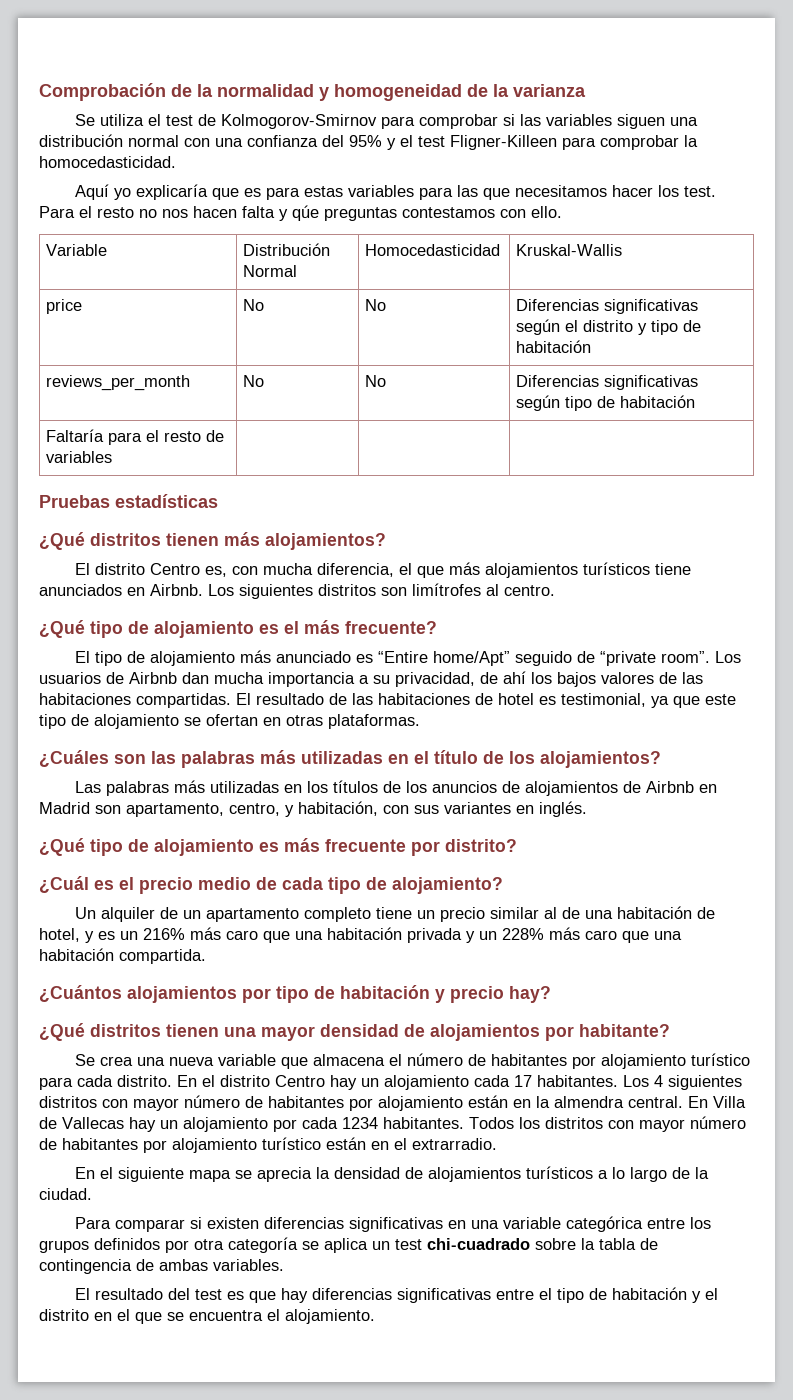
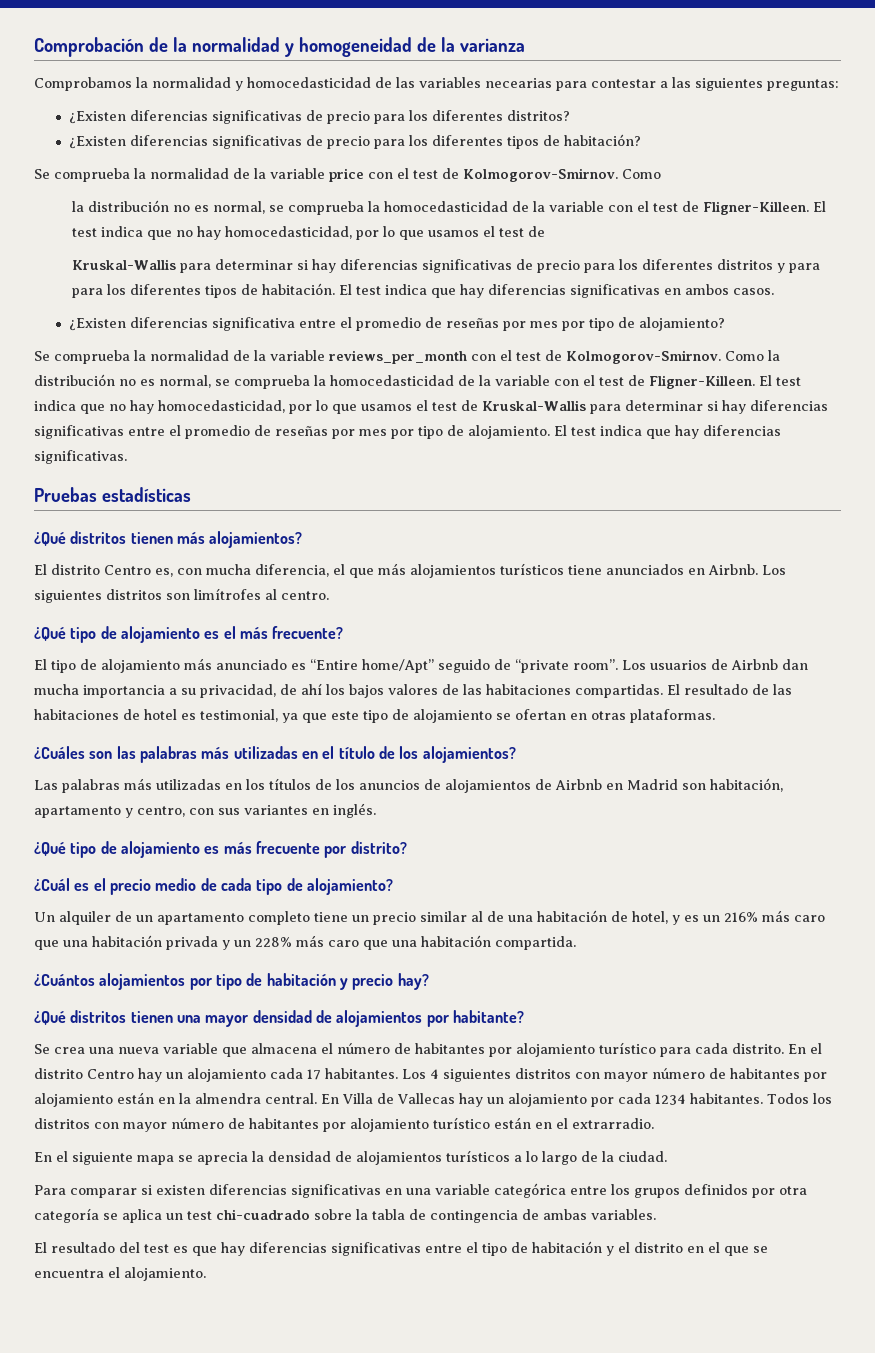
[74,114,698,129] [39,134,698,150] [39,156,176,168] [74,184,716,200] [39,205,562,221] [46,244,108,256] [243,243,331,256] [243,265,298,277] [365,244,501,256] [516,244,623,256] [46,299,83,314] [243,299,265,311] [365,299,387,311] [516,299,699,314] [516,319,702,335] [516,340,592,353] [46,375,191,391] [243,375,265,387] [365,375,387,387] [516,375,699,390] [516,395,696,411] [46,429,225,445] [46,451,113,463] Se utiliza el test de Kolmogorov-Smirnov para comprobar si las variables siguen una distribución normal con una confianza del 95% y el test Fligner-Killeen para comprobar la homocedasticidad. // Aquí yo explicaría que es para estas variables para las que necesitamos hacer los test. Para el resto no nos hacen falta y qúe preguntas contestamos con ello. // Variable | Distribución Normal | Homocedasticidad | Kruskal-Wallis // price | No | No | Diferencias significativas según el distrito y tipo de habitación // reviews_per_month | No | No | Diferencias significativas según tipo de habitación // Faltaría para el resto de variables | | | -> [34,77,839,91] [68,110,570,124] [68,134,641,149] [34,168,661,182] [71,200,826,215] [71,226,545,240] [71,259,820,273] [71,283,774,298] [68,317,725,331] [34,350,780,364] [34,374,801,389] [34,400,828,414] [34,425,781,439] [34,450,127,464] Comprobamos la normalidad y homocedasticidad de las variables necearias para contestar a las siguientes preguntas: // ¿Existen diferencias significativas de precio para los diferentes distritos? // ¿Existen diferencias significativas de precio para los diferentes tipos de habitación? // Se comprueba la normalidad de la variable price con el test de Kolmogorov-Smirnov. Como // la distribución no es normal, se comprueba la homocedasticidad de la variable con el test de Fligner-Killeen. El test indica que no hay homocedasticidad, por lo que usamos el test de // Kruskal-Wallis para determinar si hay diferencias significativas de precio para los diferentes distritos y para para los diferentes tipos de habitación. El test indica que hay diferencias significativas en ambos casos. // ¿Existen diferencias significativa entre el promedio de reseñas por mes por tipo de alojamiento? // Se comprueba la normalidad de la variable reviews_per_month con el test de Kolmogorov-Smirnov. Como la distribución no es normal, se comprueba la homocedasticidad de la variable con el test de Fligner-Killeen. El test indica que no hay homocedasticidad, por lo que usamos el test de Kruskal-Wallis para determinar si hay diferencias significativas entre el promedio de reseñas por mes por tipo de alojamiento. El test indica que hay diferencias significativas.
[126,801,378,817] apartamento, centro, y habitación, -> [710,778,783,792] [34,806,185,818] habitación, apartamento y centro,

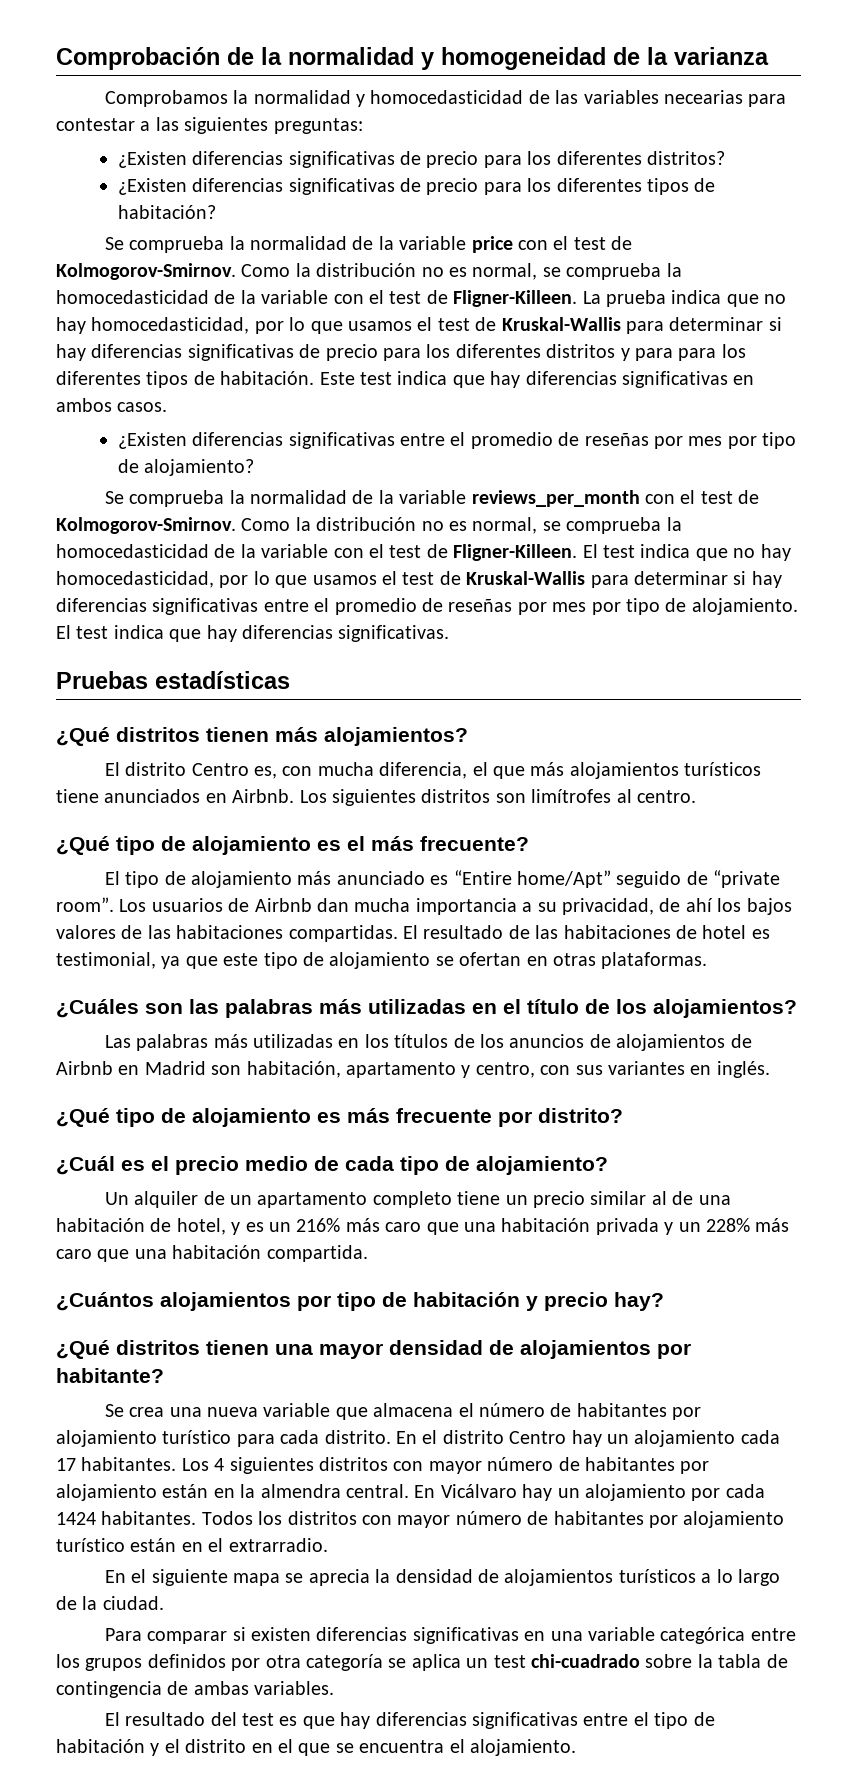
(661, 174) // -> (291, 270) none
[812,201,826,212] [71,228,97,237] El test -> [582,290,666,307] La prueba
(545, 231) // -> (497, 324) none
[338,284,352,295] El -> [319,372,355,385] Este
[211,317,295,331] significativa -> [288,432,395,449] significativas
[342,1093,455,1104] Villa de Vallecas -> [440,1484,517,1498] Vicálvaro
[655,1094,686,1105] 1234 -> [56,1512,96,1525] 1424

